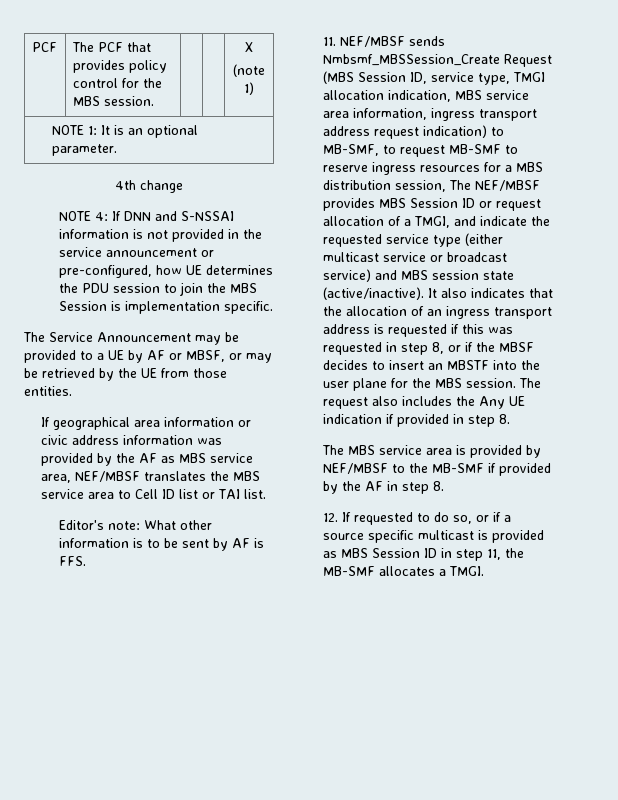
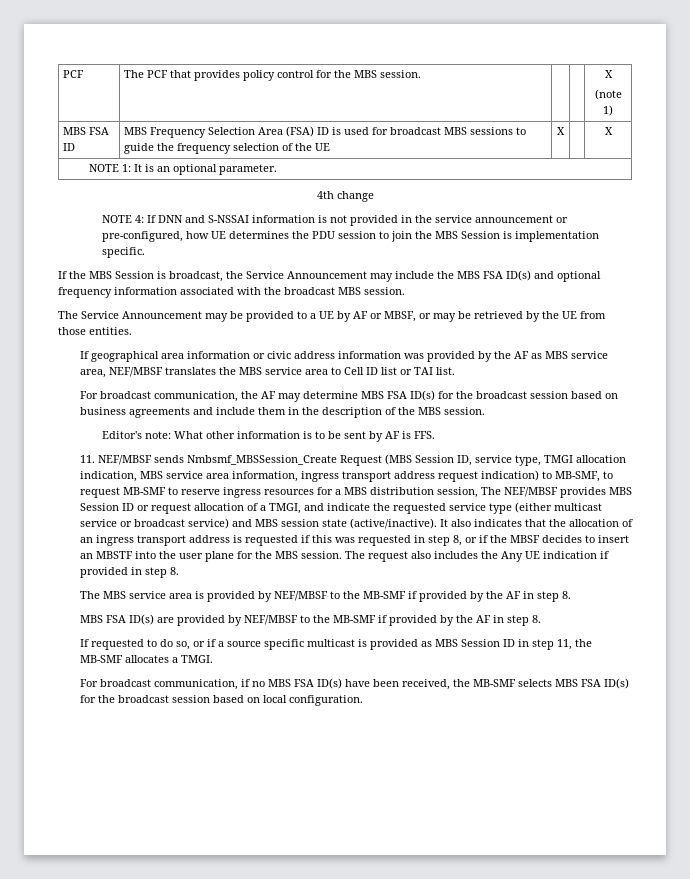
(254, 88) none -> [62,127,109,135] [62,143,75,151] [123,126,526,138] [123,143,330,154] [557,127,565,135] [604,127,613,135] // MBS FSA ID | MBS Frequency Selection Area (FSA) ID is used for broadcast MBS sessions to guide the frequency selection of the UE | X | | X
(273, 307) none -> [58,270,601,282] [58,287,405,298] // If the MBS Session is broadcast, the Service Announcement may include the MBS FSA ID(s) and optional frequency information associated with the broadcast MBS session.
(267, 494) none -> [79,390,618,402] [79,407,485,418] // For broadcast communication, the AF may determine MBS FSA ID(s) for the broadcast session based on business agreements and include them in the description of the MBS session.
[323,513,339,522] 12. -> [79,614,541,626] MBS FSA ID(s) are provided by NEF/MBSF to the MB-SMF if provided by the AF in step 8. //
(485, 571) none -> [79,678,629,690] [79,695,363,706] // For broadcast communication, if no MBS FSA ID(s) have been received, the MB-SMF selects MBS FSA ID(s) for the broadcast session based on local configuration.

